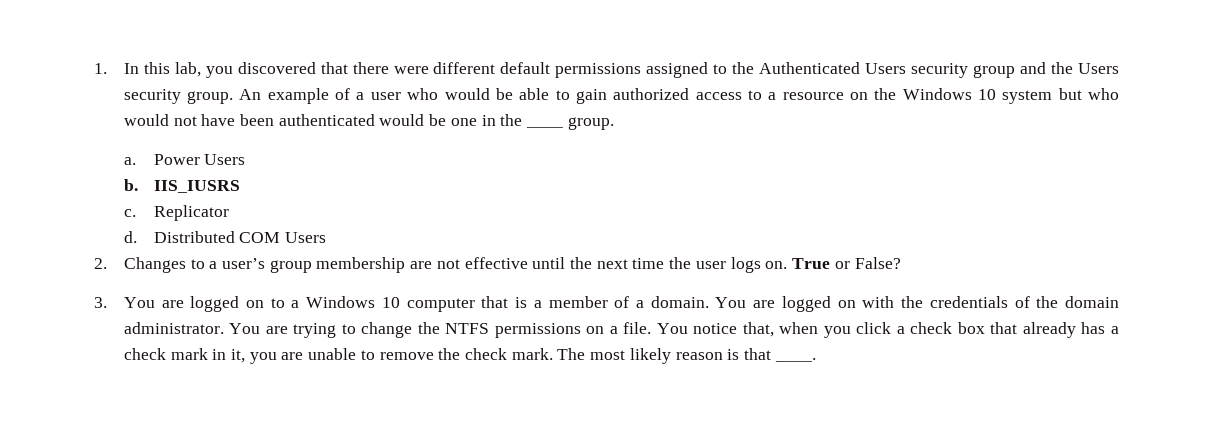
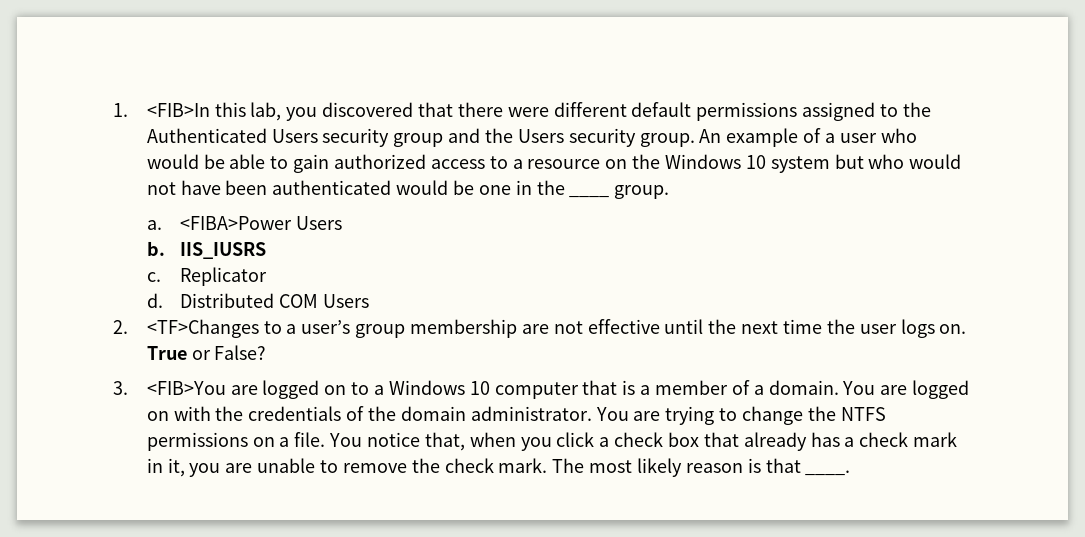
[123,63,139,74] In -> [146,103,210,117] <FIB>In
[153,154,200,165] Power -> [180,216,293,230] <FIBA>Power
[123,257,186,273] Changes -> [146,319,259,338] <TF>Changes
[123,297,155,308] You -> [146,381,226,395] <FIB>You

